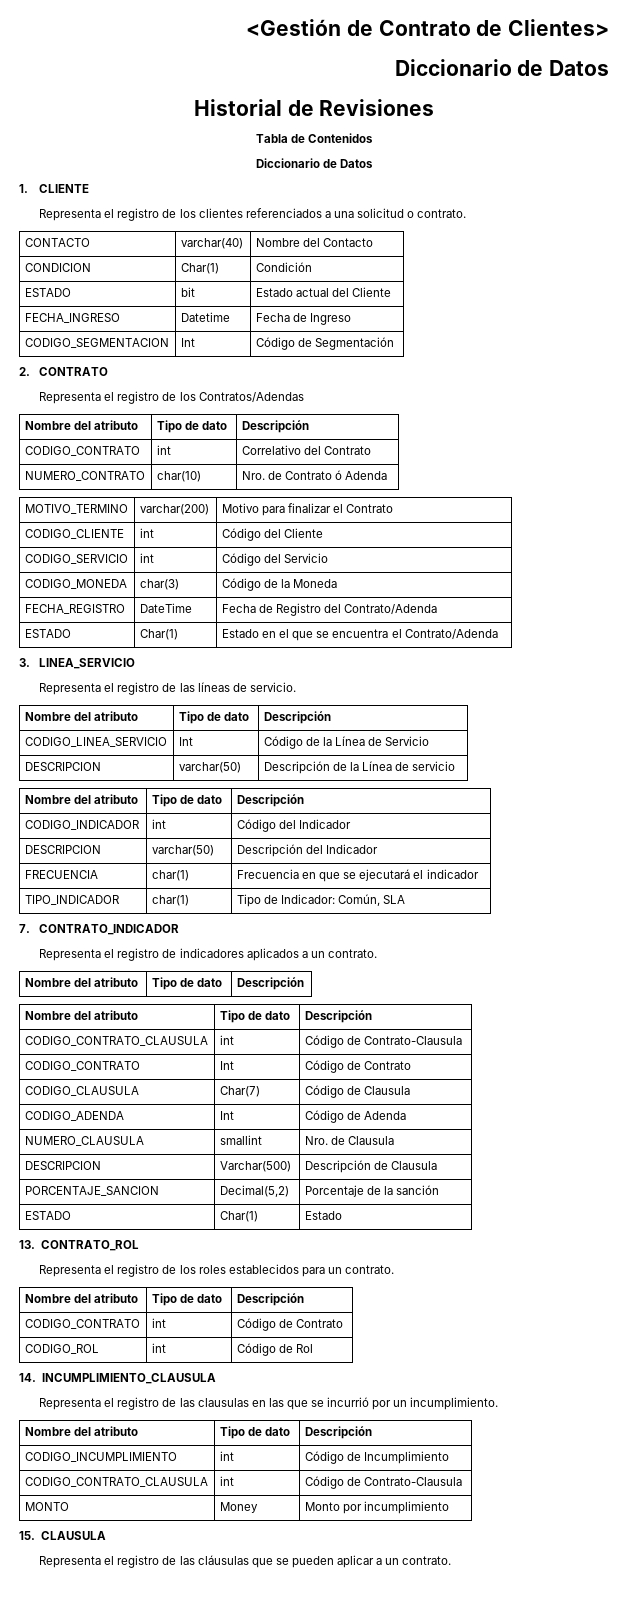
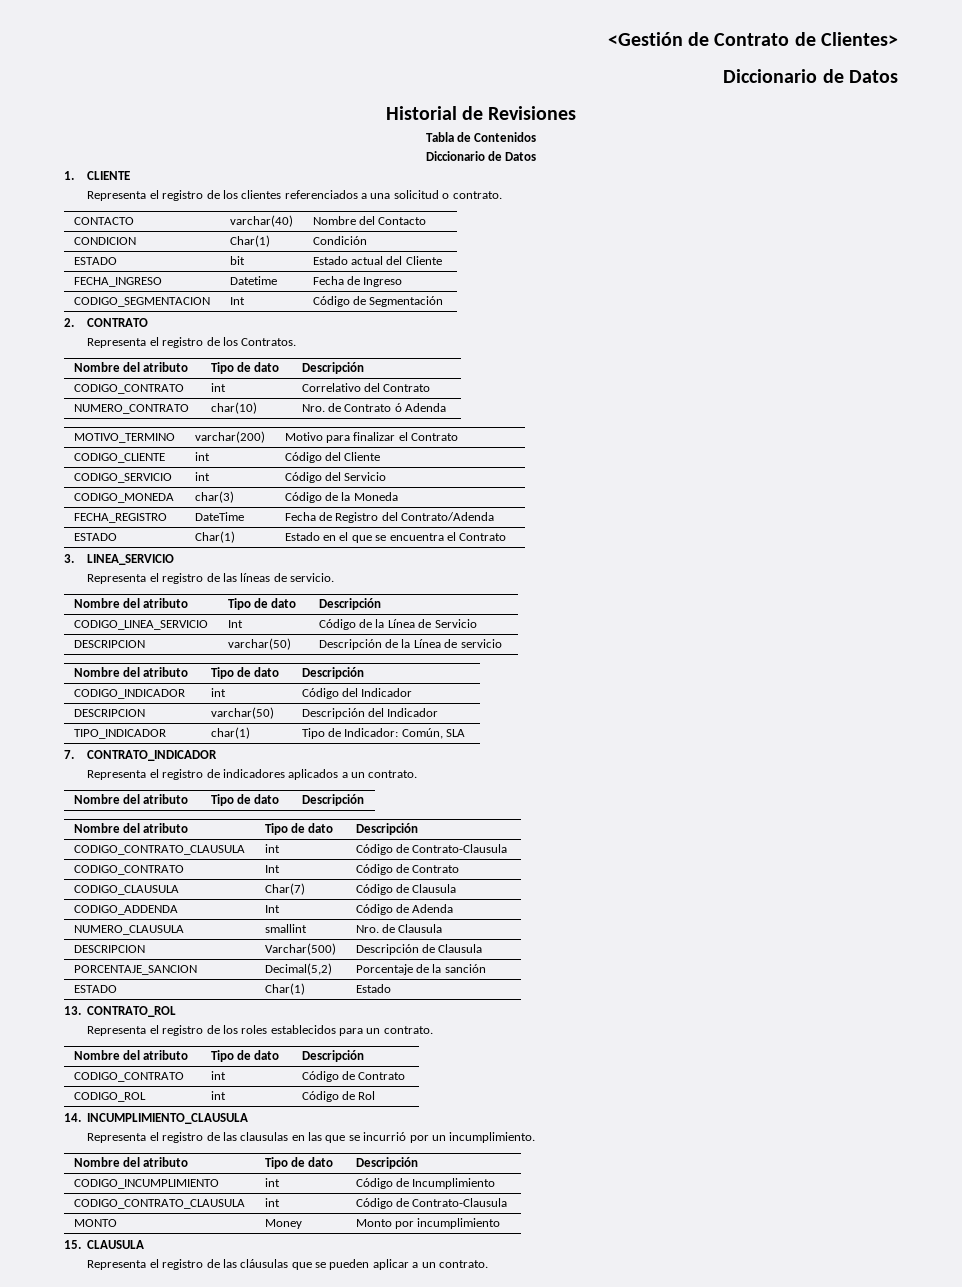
[198,392,304,403] Contratos/Adendas -> [241,338,297,346] Contratos.
[404,629,498,640] Contrato/Adenda -> [459,533,507,541] Contrato
[24,870,98,879] [151,870,189,881] [236,869,479,882] // FRECUENCIA | char(1) | Frecuencia en que se ejecutará el indicador -> (439, 712) none
[24,1111,124,1121] CODIGO_ADENDA -> [73,905,178,915] CODIGO_ADDENDA

